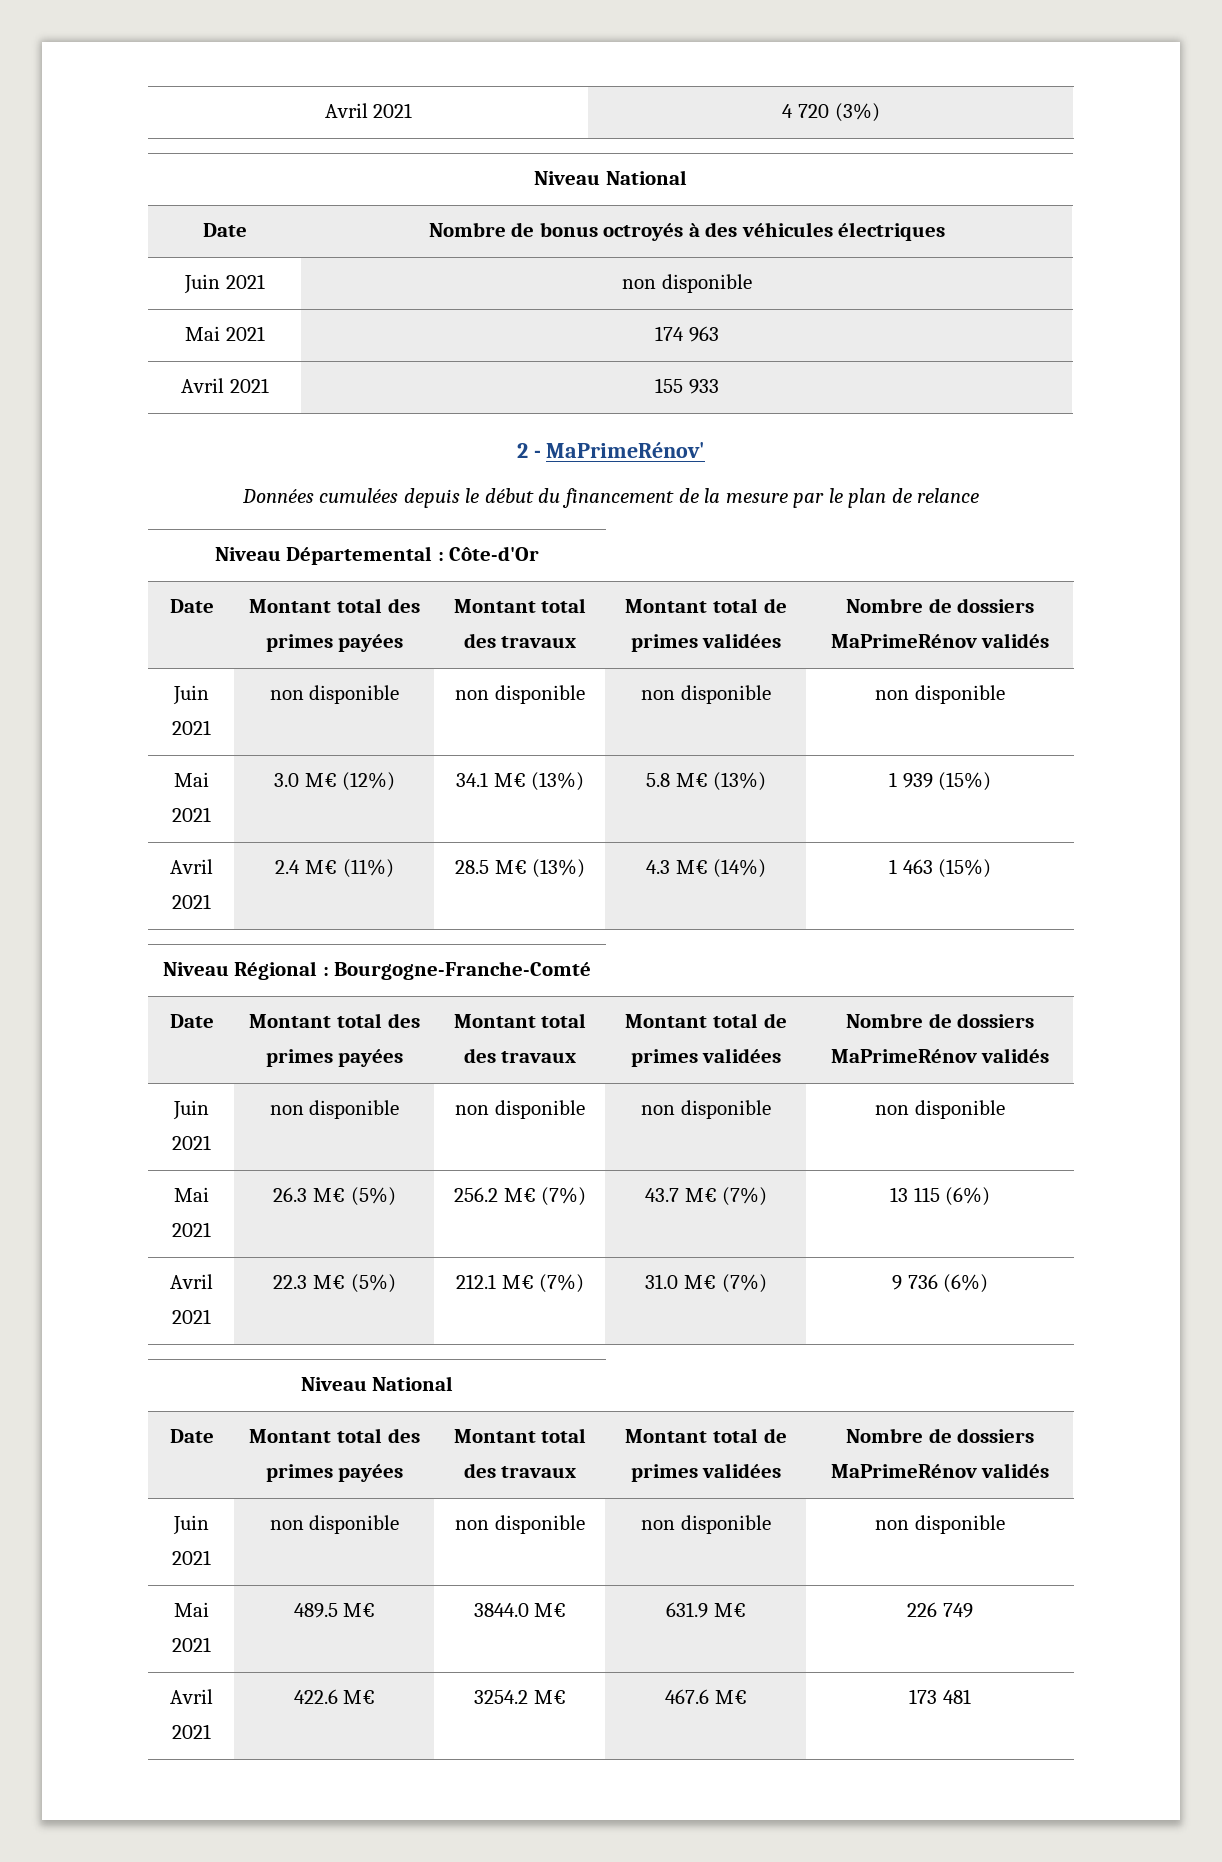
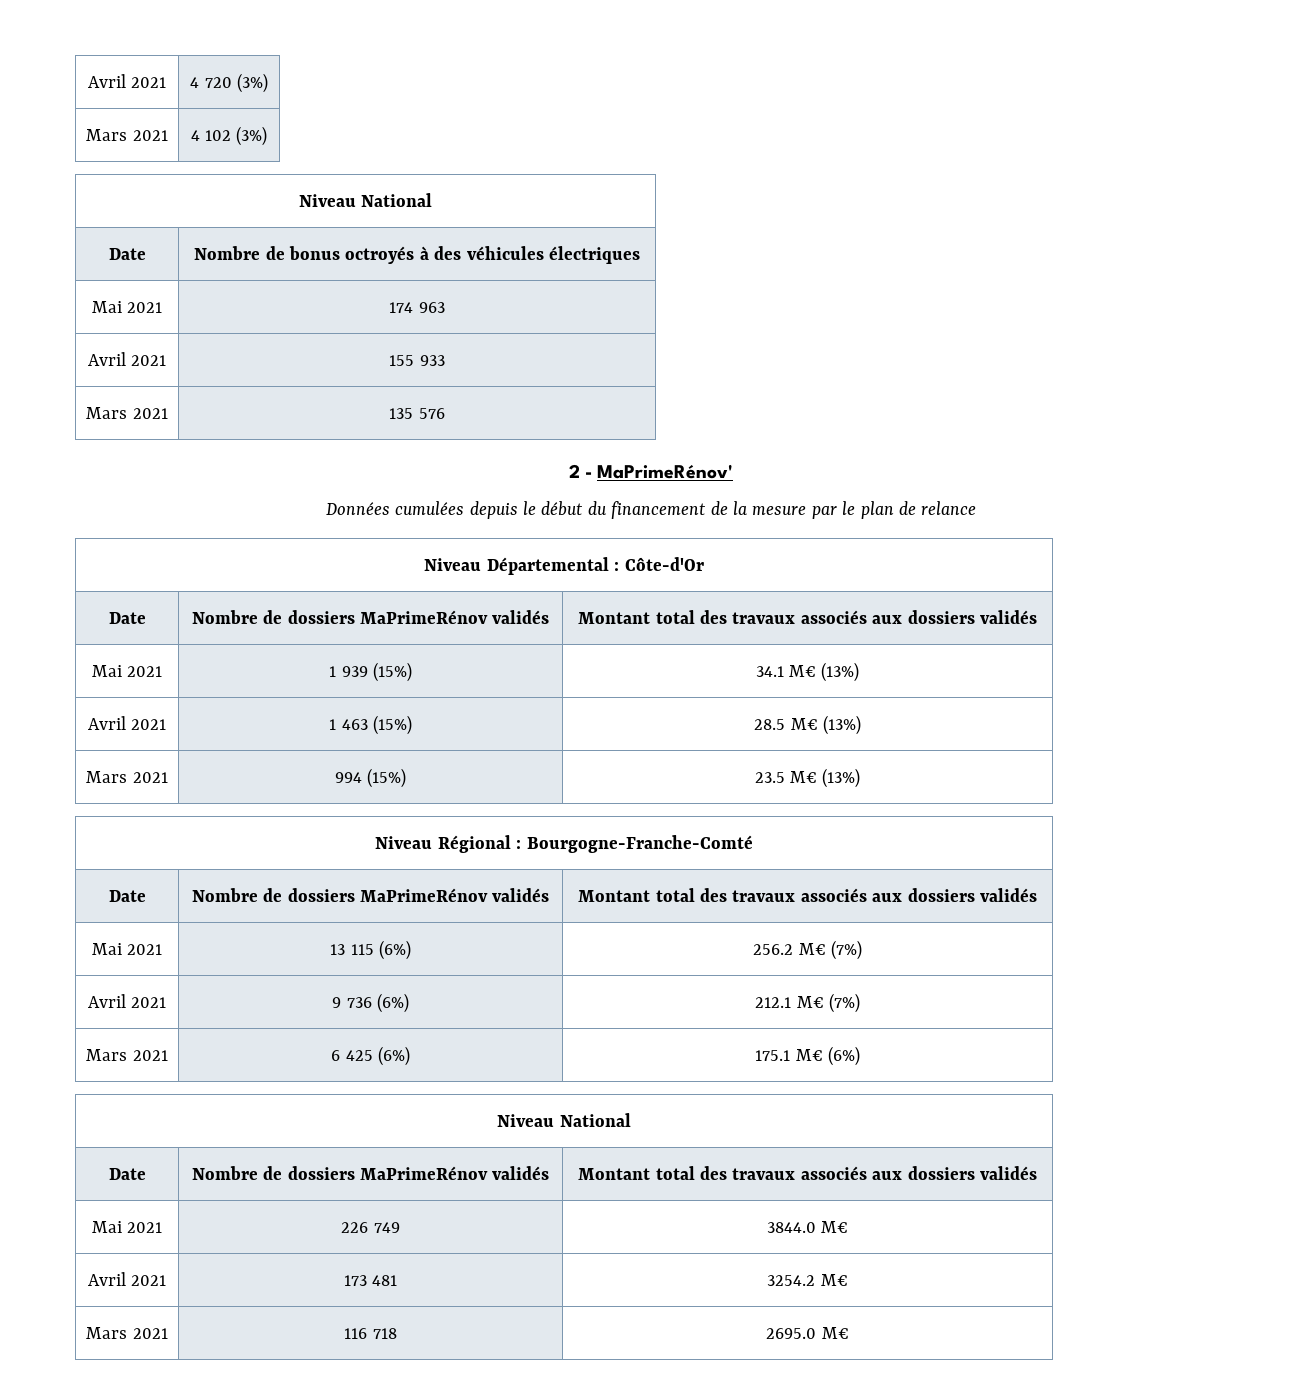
(880, 112) none -> [86,129,168,141] [190,126,268,146] // Mars 2021 | 4 102 (3%)
[184,274,265,294] [622,274,752,293] // Juin 2021 | non disponible -> (640, 255) none
(719, 386) none -> [86,407,168,419] [389,408,445,419] // Mars 2021 | 135 576
[249,598,420,613] [265,634,404,652] [453,598,587,613] [463,633,577,648] [625,598,787,613] [630,633,782,652] [845,598,1035,613] [830,633,1050,648] [173,685,209,705] [172,720,211,735] [269,685,400,704] [455,685,585,704] [641,685,771,704] [875,685,1005,704] [174,772,209,787] [172,807,211,822] [273,772,396,791] Montant total des primes payées | Montant total des travaux | Montant total de primes validées | Nombre de dossiers MaPrimeRénov validés // Juin 2021 | non disponible | non disponible | non disponible | non disponible // Mai 2021 | 3.0 M€ (12%) -> [191,610,550,624] [578,610,1037,624] [91,665,163,677] [329,662,412,682] Nombre de dossiers MaPrimeRénov validés | Montant total des travaux associés aux dossiers validés // Mai 2021 | 1 939 (15%)
[645,772,767,791] [888,772,992,791] [170,859,213,874] [172,894,211,909] [275,859,394,878] | 5.8 M€ (13%) | 1 939 (15%) // Avril 2021 | 2.4 M€ (11%) -> [87,716,167,730] [329,715,412,735] // Avril 2021 | 1 463 (15%)
[645,859,767,878] [888,859,992,878] | 4.3 M€ (14%) | 1 463 (15%) -> [86,771,168,783] [334,768,407,788] [754,768,861,788] // Mars 2021 | 994 (15%) | 23.5 M€ (13%)
[249,1013,420,1028] [265,1049,404,1067] [453,1013,587,1028] [463,1048,577,1063] [625,1013,787,1028] [630,1048,782,1067] [845,1013,1035,1028] [830,1048,1050,1063] [173,1100,209,1120] [172,1135,211,1150] [269,1100,400,1119] [455,1100,585,1119] [641,1100,771,1119] [875,1100,1005,1119] [174,1187,209,1202] [172,1222,211,1237] [273,1187,396,1206] Montant total des primes payées | Montant total des travaux | Montant total de primes validées | Nombre de dossiers MaPrimeRénov validés // Juin 2021 | non disponible | non disponible | non disponible | non disponible // Mai 2021 | 26.3 M€ (5%) -> [191,888,550,902] [578,888,1037,902] [91,943,163,955] [330,940,411,960] Nombre de dossiers MaPrimeRénov validés | Montant total des travaux associés aux dossiers validés // Mai 2021 | 13 115 (6%)
[644,1187,768,1206] [889,1187,991,1206] [170,1274,213,1289] [172,1309,211,1324] [273,1274,396,1293] | 43.7 M€ (7%) | 13 115 (6%) // Avril 2021 | 22.3 M€ (5%) -> [87,994,167,1008] [332,993,409,1013] // Avril 2021 | 9 736 (6%)
[645,1274,767,1293] [891,1274,938,1290] | 31.0 M€ (7%) | 9 736 -> [86,1049,168,1061] [331,1046,410,1066] [755,1049,823,1061] // Mars 2021 | 6 425 (6%) | 175.1 M€
[249,1428,420,1443] [265,1464,404,1482] [453,1428,587,1443] [463,1463,577,1478] [625,1428,787,1443] [630,1463,782,1482] [845,1428,1035,1443] [830,1463,1050,1478] [173,1515,209,1535] [172,1550,211,1565] [269,1515,400,1534] [455,1515,585,1534] [641,1515,771,1534] [875,1515,1005,1534] [174,1602,209,1617] [172,1637,211,1652] [293,1603,376,1618] Montant total des primes payées | Montant total des travaux | Montant total de primes validées | Nombre de dossiers MaPrimeRénov validés // Juin 2021 | non disponible | non disponible | non disponible | non disponible // Mai 2021 | 489.5 M€ -> [191,1166,550,1180] [578,1166,1037,1180] [91,1221,163,1233] [341,1222,400,1233] Nombre de dossiers MaPrimeRénov validés | Montant total des travaux associés aux dossiers validés // Mai 2021 | 226 749
[666,1602,746,1618] [907,1602,973,1618] [170,1689,213,1704] [172,1724,211,1739] [293,1689,376,1704] | 631.9 M€ | 226 749 // Avril 2021 | 422.6 M€ -> [87,1272,167,1286] [343,1275,398,1286] // Avril 2021 | 173 481
[665,1689,747,1704] [909,1689,971,1704] | 467.6 M€ | 173 481 -> [86,1327,168,1339] [344,1328,397,1339] [766,1327,849,1339] // Mars 2021 | 116 718 | 2695.0 M€

